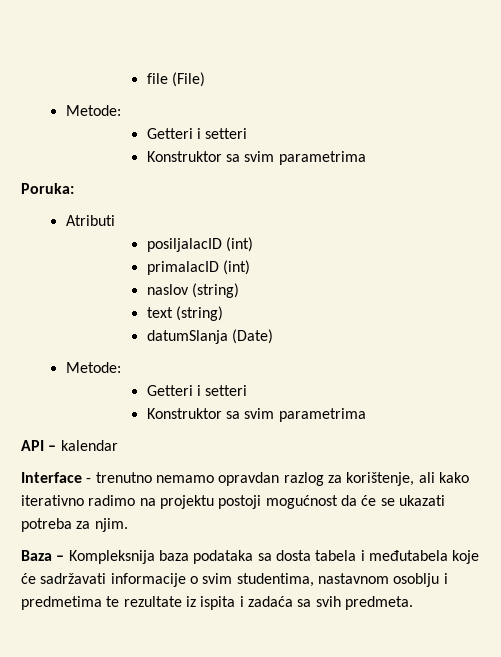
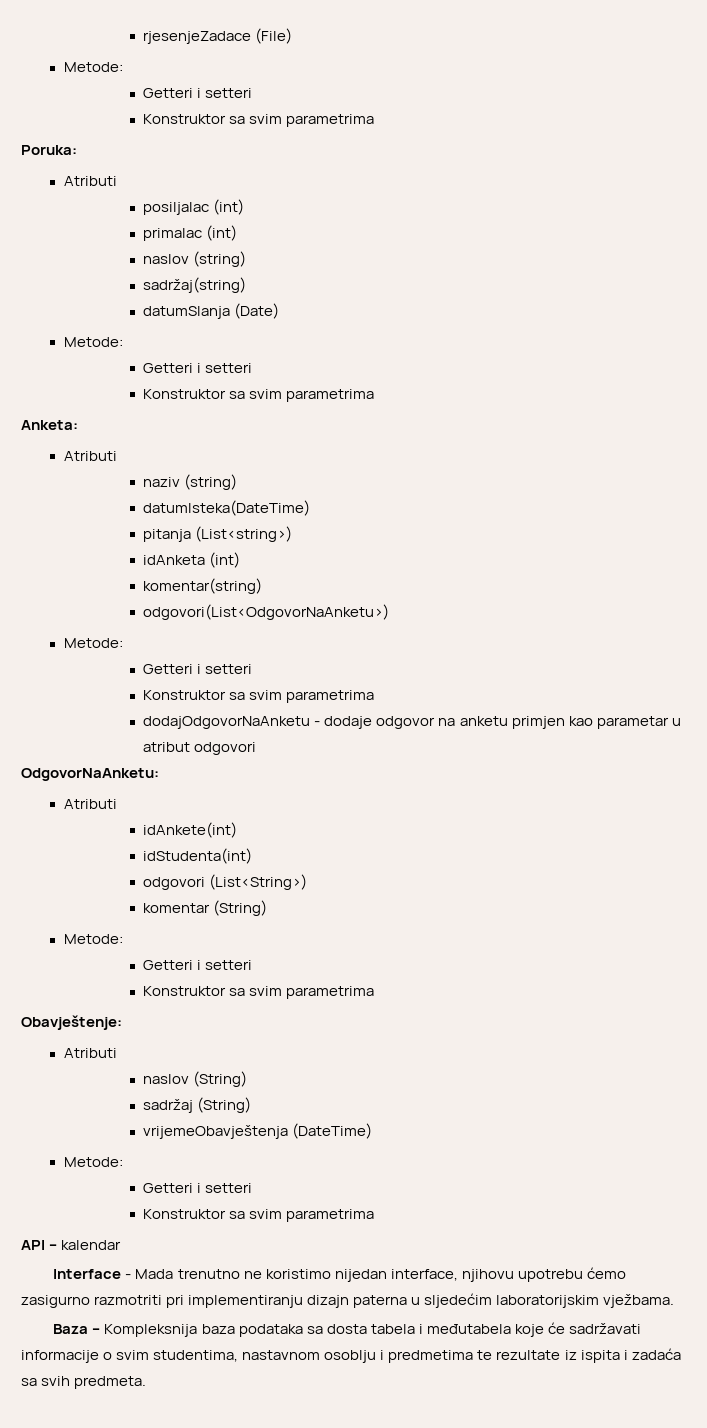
[146,73,168,84] file -> [143,31,252,44] rjesenjeZadace
[146,237,253,252] [146,261,219,275] posiljalacID (int) // primalacID -> [143,199,245,215] [143,228,203,241] posiljalac (int) // primalac
[146,306,223,321] text (string) -> [143,277,247,293] sadržaj(string)
(366, 415) none -> [21,420,78,430] [63,451,117,461] [143,474,238,490] [143,500,311,516] [143,526,293,542] [143,552,241,568] [143,578,263,594] [143,604,390,620] [63,638,123,648] [143,664,253,674] [143,690,375,703] [143,716,681,729] [143,742,257,755] [21,768,159,781] [63,799,117,809] [143,822,238,838] [143,848,253,864] [143,874,308,890] [143,900,268,916] [63,934,123,944] [143,960,253,970] [143,986,375,999] [21,1015,122,1030] [63,1048,117,1058] [143,1071,248,1087] [143,1097,252,1113] [143,1123,373,1139] [63,1157,123,1167] [143,1183,253,1193] [143,1209,375,1222] // Anketa: // Atributi // naziv (string) // datumIsteka(DateTime) // pitanja (List<string>) // idAnketa (int) // komentar(string) // odgovori(List<OdgovorNaAnketu>) // Metode: // Getteri i setteri // Konstruktor sa svim parametrima // dodajOdgovorNaAnketu - dodaje odgovor na anketu primjen kao parametar u atribut odgovori // OdgovorNaAnketu: // Atributi // idAnkete(int) // idStudenta(int) // odgovori (List<String>) // komentar (String) // Metode: // Getteri i setteri // Konstruktor sa svim parametrima // Obavještenje: // Atributi // naslov (String) // sadržaj (String) // vrijemeObavještenja (DateTime) // Metode: // Getteri i setteri // Konstruktor sa svim parametrima
[95,472,469,486] [21,495,445,509] [21,518,128,532] trenutno nemamo opravdan razlog za korištenje, ali kako iterativno radimo na projektu postoji mogućnost da će se ukazati potreba za njim. -> [135,1267,626,1282] [21,1293,675,1308] Mada trenutno ne koristimo nijedan interface, njihovu upotrebu ćemo zasigurno razmotriti pri implementiranju dizajn paterna u sljedećim laboratorijskim vježbama.

